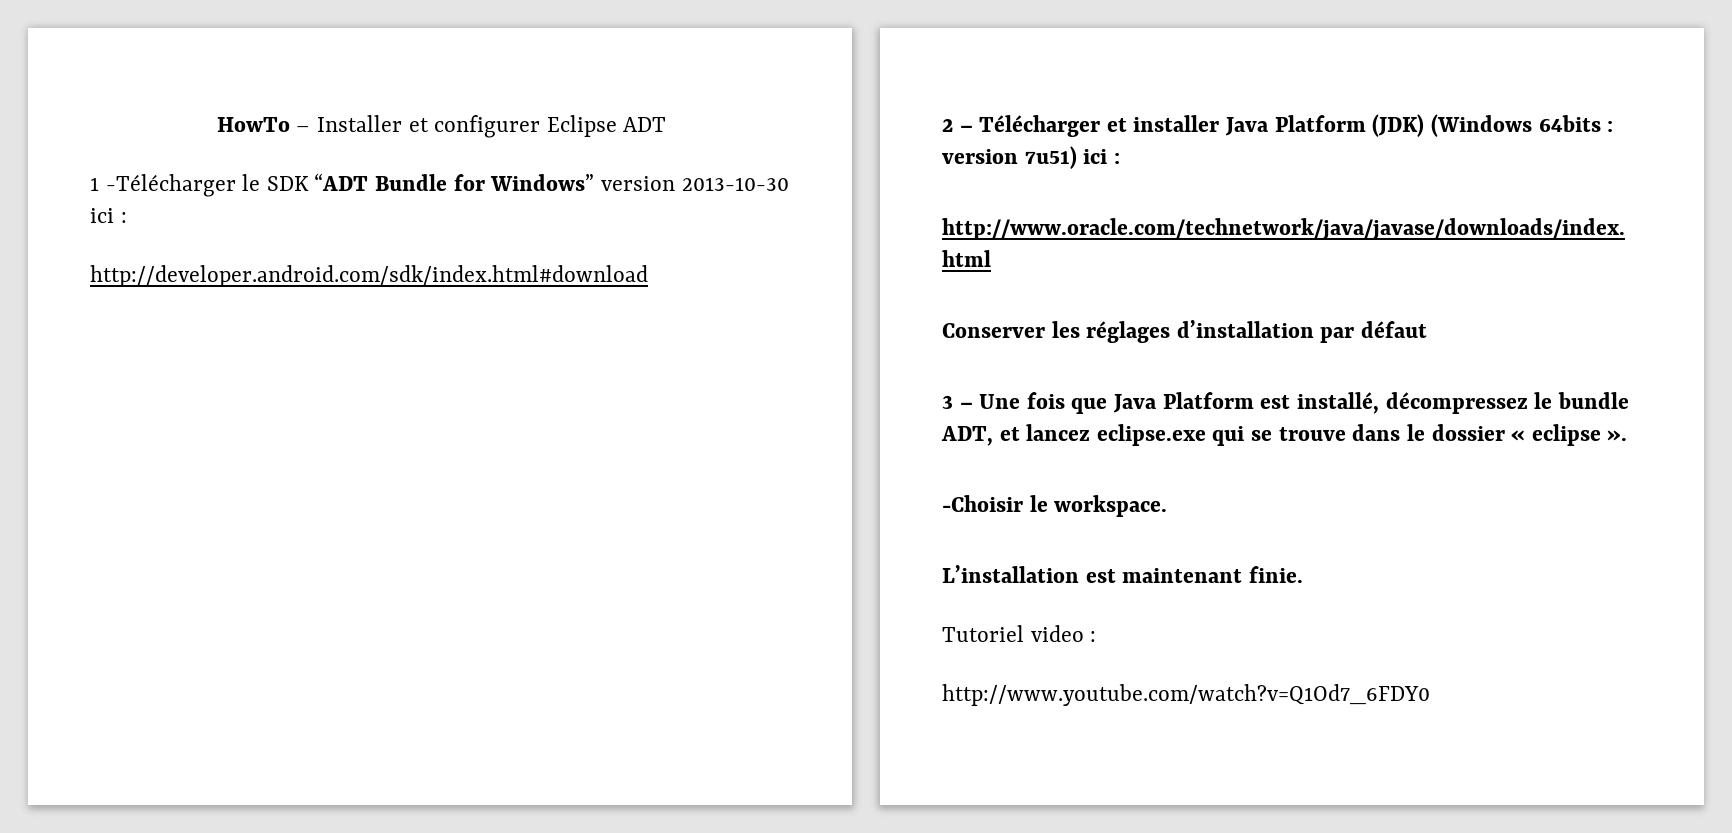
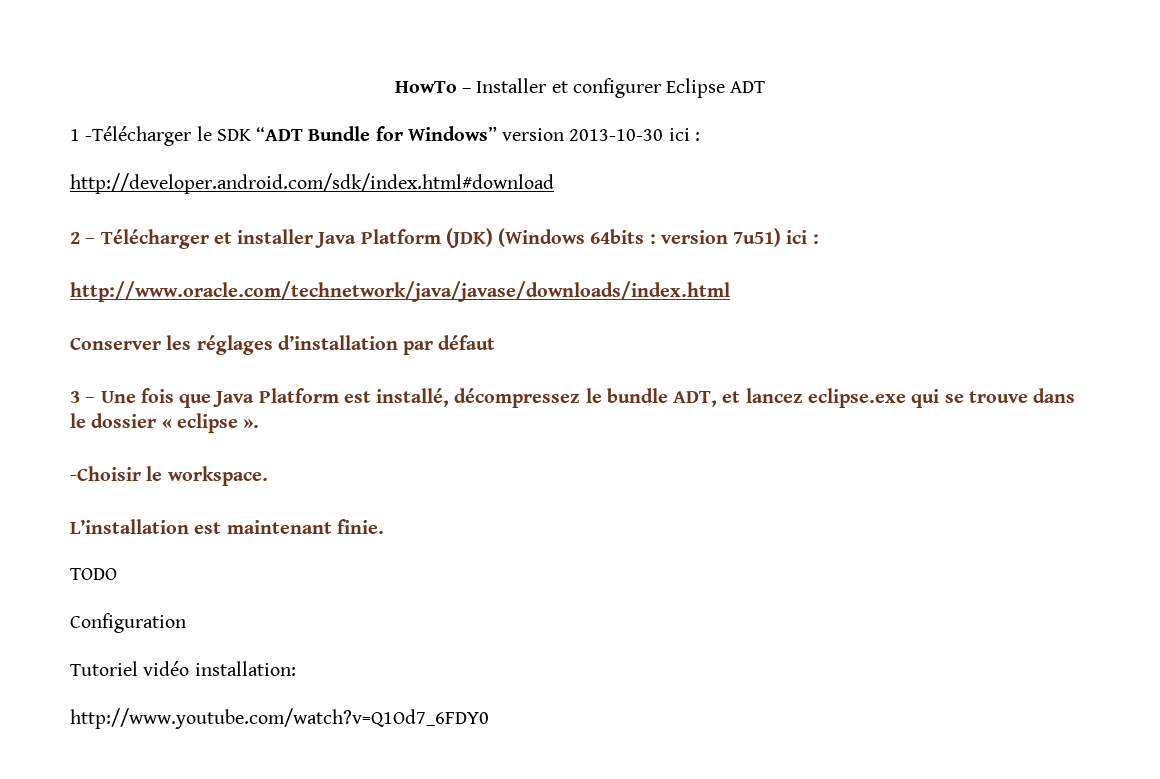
(1303, 574) none -> [70,568,117,580] [70,613,186,633] // TODO // Configuration
[1030,625,1097,642] video : -> [143,661,296,676] vidéo installation:

